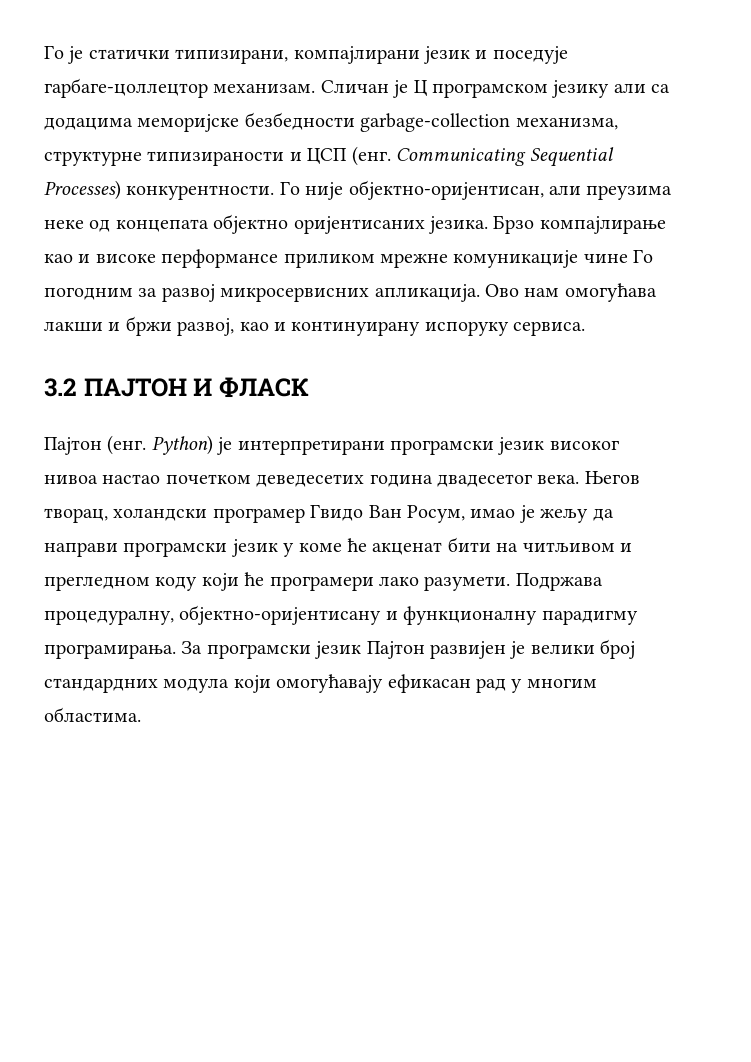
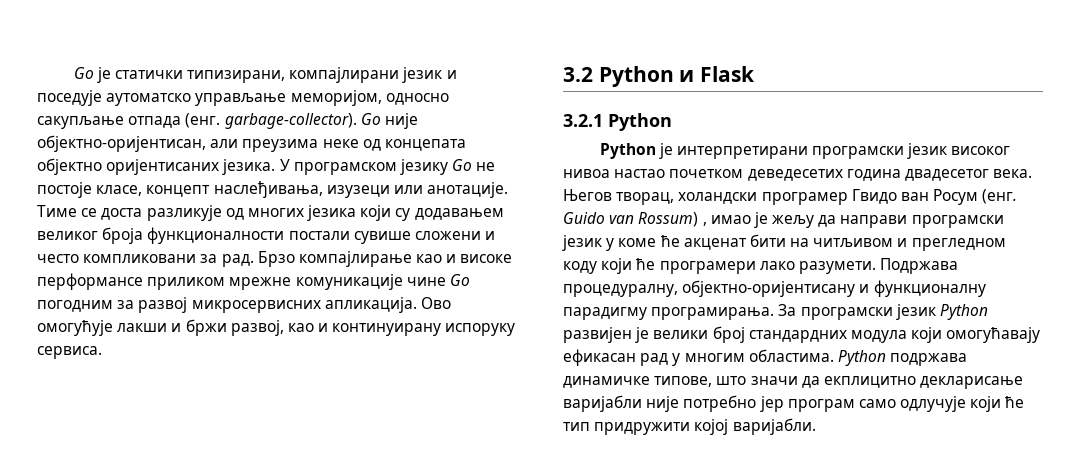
[44,45,64,59] Го -> [73,67,94,79] Go
[44,78,671,98] [44,112,618,132] [44,146,615,167] [44,180,300,200] гарбаге-цоллецтор механизам. Сличан је Ц програмском језику али са додацима меморијске безбедности garbage-collection механизма, структурне типизираности и ЦСП (енг. Communicating Sequential Processes) конкурентности. Го -> [106,90,449,106] [37,113,381,129] аутоматско управљање меморијом, односно сакупљање отпада (енг. garbage-collector). Go
(488, 225) none -> [279,159,496,175] [37,181,509,198] [37,205,504,221] [37,227,496,244] [37,254,254,267] У програмском језику Go не постоје класе, концепт наслеђивања, изузеци или анотације. Тиме се доста разликује од многих језика који су додавањем великог броја функционалности постали сувише сложени и често компликовани за рад.
[633,249,654,263] Го -> [449,274,470,286] Go
[524,283,657,302] нам омогућава -> [37,320,113,336] омогућује
[83,377,309,398] [44,435,213,455] ПАЈТОН И ФЛАСК // Пајтон (енг. Python) -> [598,66,756,87] [563,113,672,131] [599,143,656,159] Python и Flask // 3.2.1 Python // Python
[368,505,465,523] Ван Росум, -> [900,189,1018,205] [563,212,707,227] ван Росум (енг. Guido van Rossum) ,
[366,641,425,659] Пајтон -> [939,304,988,320] Python
(141, 714) none -> [837,350,968,366] [563,376,1024,389] [563,395,1025,412] [563,418,816,435] Python подржава динамичке типове, што значи да екплицитно декларисање варијабли није потребно јер програм само одлучује који ће тип придружити којој варијабли.

